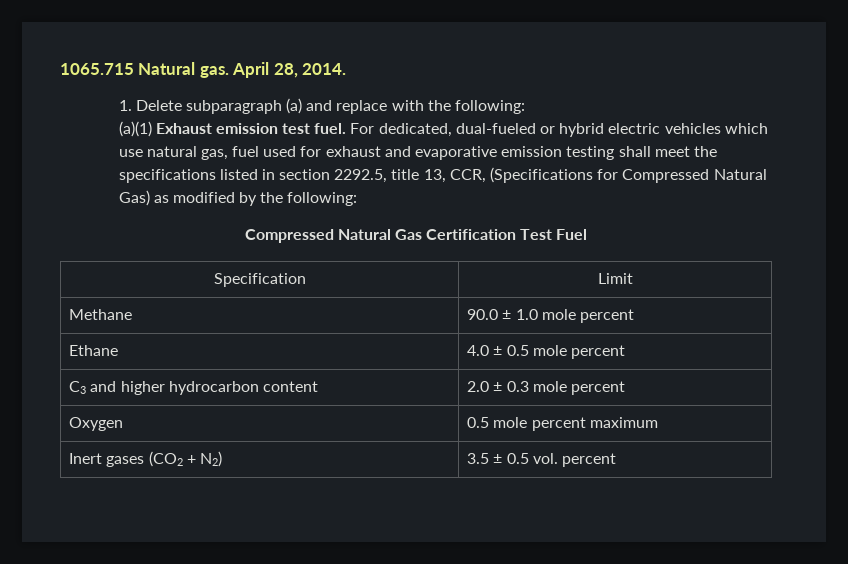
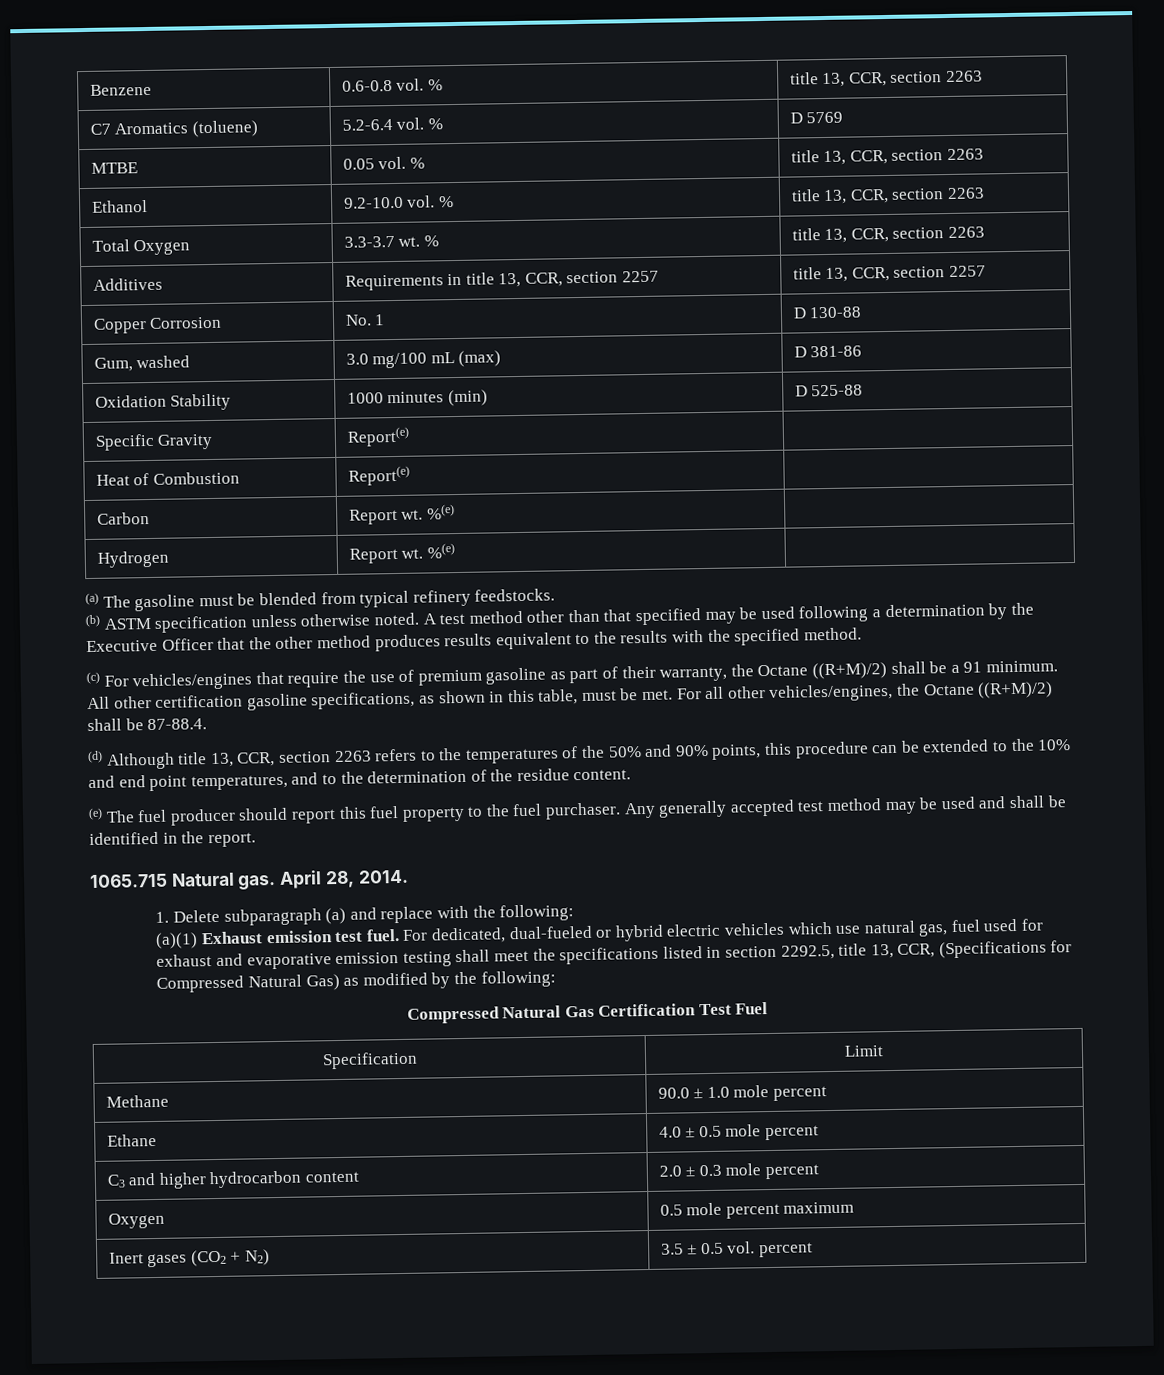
(60, 69) none -> [89,83,152,96] [341,78,443,92] [789,70,983,88] [89,120,259,138] [341,117,443,131] [789,111,844,124] [90,162,138,174] [342,156,425,170] [790,148,984,166] [91,199,148,213] [343,195,454,209] [790,187,985,205] [91,239,191,256] [343,235,439,248] [791,226,985,244] [92,277,163,291] [344,270,660,291] [792,265,986,282] [92,316,223,334] [344,314,386,326] [792,306,863,319] [93,355,191,372] [345,350,502,369] [793,345,863,358] [94,393,232,411] [346,389,488,407] [794,384,864,397] [94,433,214,451] [346,426,410,447] [95,471,240,486] [347,465,410,486] [96,512,150,525] [348,504,455,525] [96,550,169,568] [348,543,455,564] [85,588,556,612] [85,602,1034,633] [86,627,862,653] [86,660,1058,691] [87,681,1054,711] [87,718,208,732] [87,738,1072,770] [88,768,632,792] [88,795,1067,826] [89,831,256,848] Benzene | 0.6-0.8 vol. % | title 13, CCR, section 2263 // C7 Aromatics (toluene) | 5.2-6.4 vol. % | D 5769 // MTBE | 0.05 vol. % | title 13, CCR, section 2263 // Ethanol | 9.2-10.0 vol. % | title 13, CCR, section 2263 // Total Oxygen | 3.3-3.7 wt. % | title 13, CCR, section 2263 // Additives | Requirements in title 13, CCR, section 2257 | title 13, CCR, section 2257 // Copper Corrosion | No. 1 | D 130-88 // Gum, washed | 3.0 mg/100 mL (max) | D 381-86 // Oxidation Stability | 1000 minutes (min) | D 525-88 // Specific Gravity | Report(e) | // Heat of Combustion | Report(e) | // Carbon | Report wt. %(e) | // Hydrogen | Report wt. %(e) | // (a) The gasoline must be blended from typical refinery feedstocks. // (b) ASTM specification unless otherwise noted. A test method other than that specified may be used following a determination by the Executive Officer that the other method produces results equivalent to the results with the specified method. // (c) For vehicles/engines that require the use of premium gasoline as part of their warranty, the Octane ((R+M)/2) shall be a 91 minimum. All other certification gasoline specifications, as shown in this table, must be met. For all other vehicles/engines, the Octane ((R+M)/2) shall be 87-88.4. // (d) Although title 13, CCR, section 2263 refers to the temperatures of the 50% and 90% points, this procedure can be extended to the 10% and end point temperatures, and to the determination of the residue content. // (e) The fuel producer should report this fuel property to the fuel purchaser. Any generally accepted test method may be used and shall be identified in the report. //

